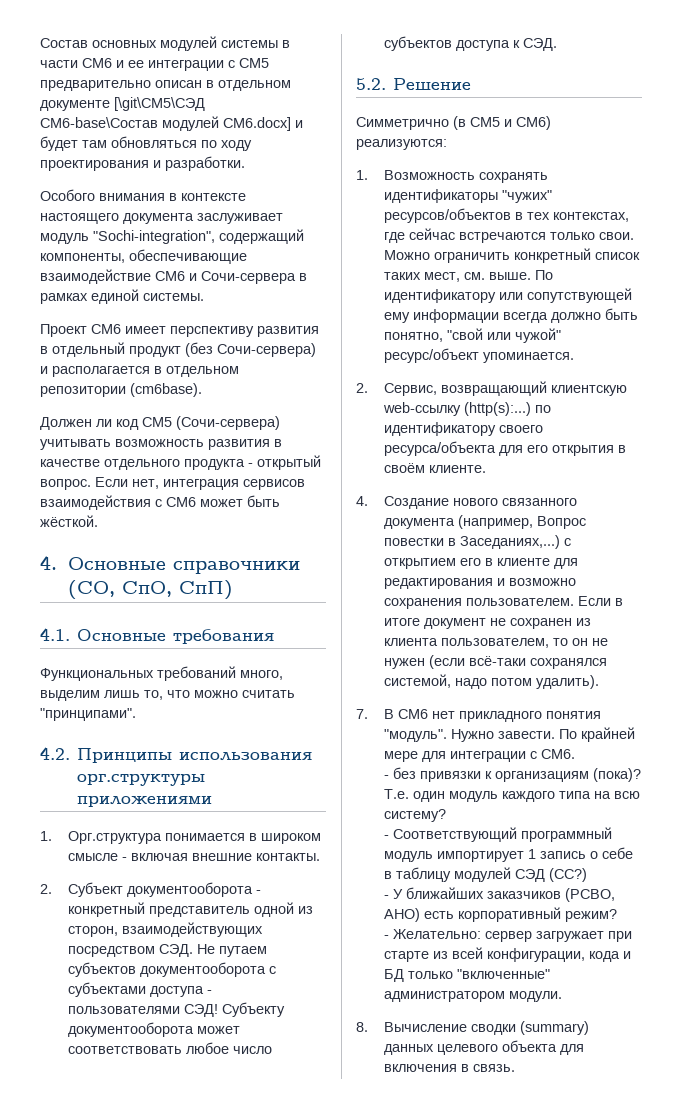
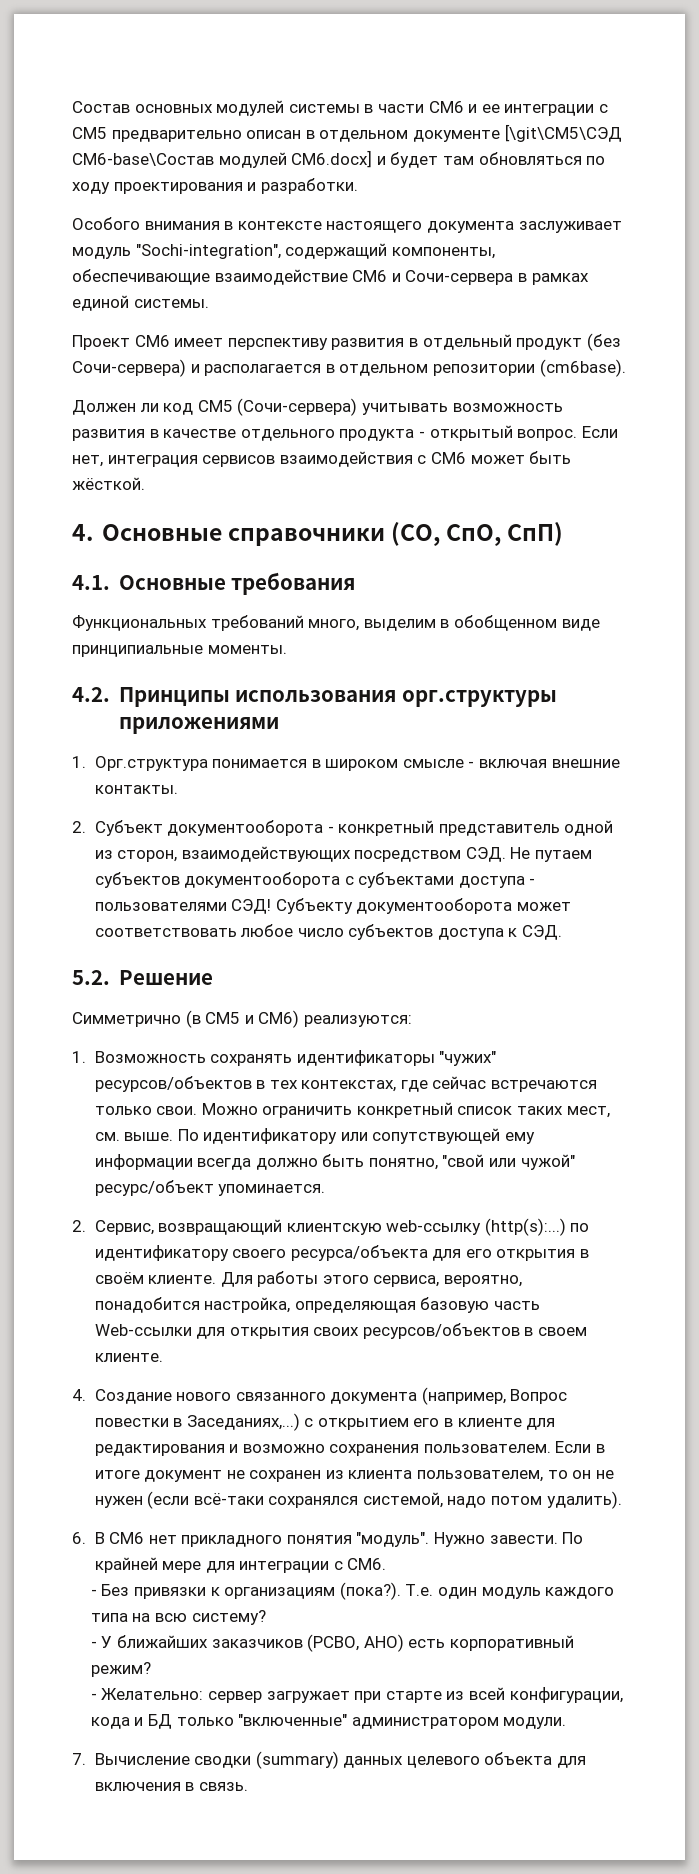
[104,690,295,700] [40,708,136,721] лишь то, что можно считать "принципами". -> [440,615,600,631] [72,645,287,657] в обобщенном виде принципиальные моменты.
(487, 469) none -> [220,1271,523,1287] [94,1297,540,1313] [94,1323,588,1339] [94,1353,163,1362] Для работы этого сервиса, вероятно, понадобится настройка, определяющая базовую часть Web-ссылки для открытия своих ресурсов/объектов в своем клиенте.
[356,709,368,719] 7. -> [72,1532,86,1544] 6.
[393,767,417,779] без -> [101,1584,130,1596] Без
[593,768,642,782] (пока)? -> [339,1582,401,1600] (пока?).
[384,827,613,842] [384,847,634,862] [384,867,588,882] // - Соответствующий программный модуль импортирует 1 запись о себе в таблицу модулей СЭД (СС?) -> (266, 1617) none
[356,1022,368,1032] 8. -> [72,1753,86,1765] 7.

